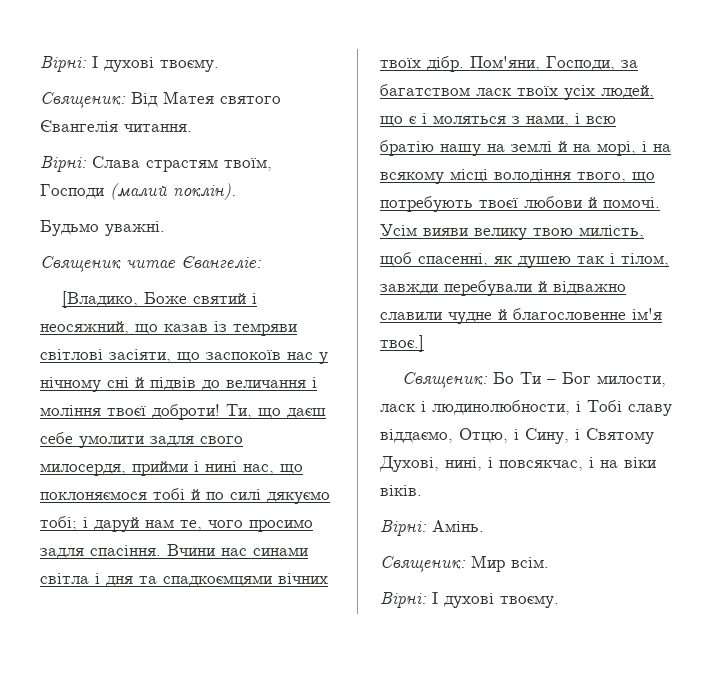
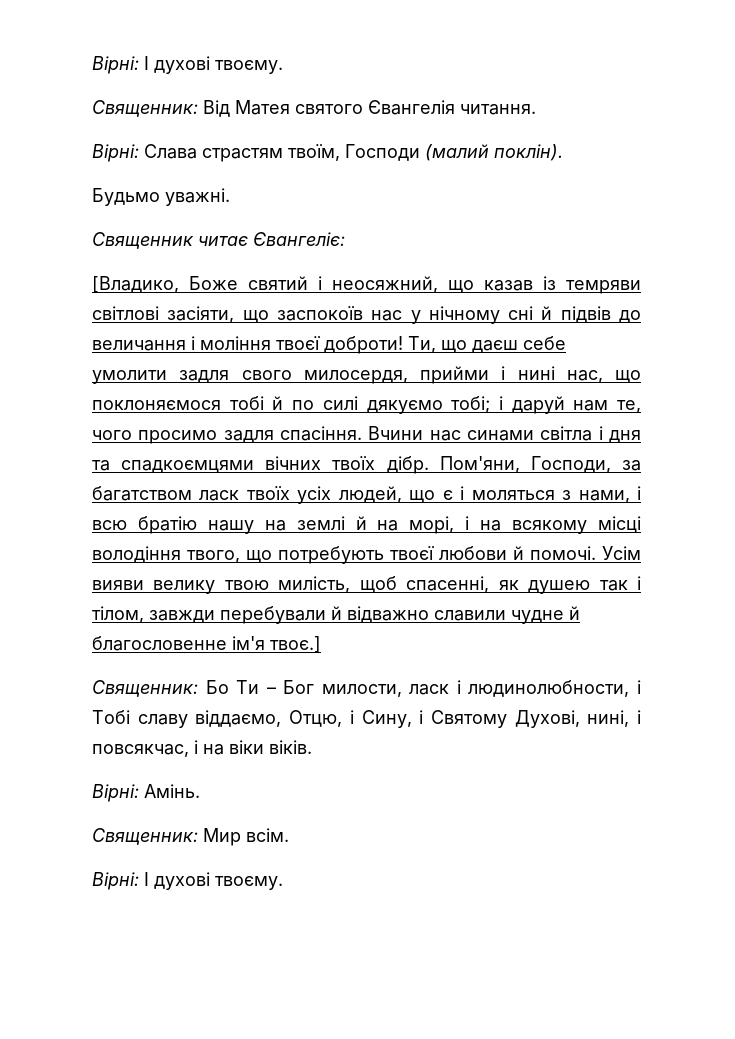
[40,92,126,108] Священик: -> [92,100,198,117] Священник:
[40,256,121,272] Священик -> [92,232,194,249] Священник
[402,372,489,388] Священик: -> [92,680,198,697] Священник:
[380,556,466,572] Священик: -> [92,828,198,845] Священник:

